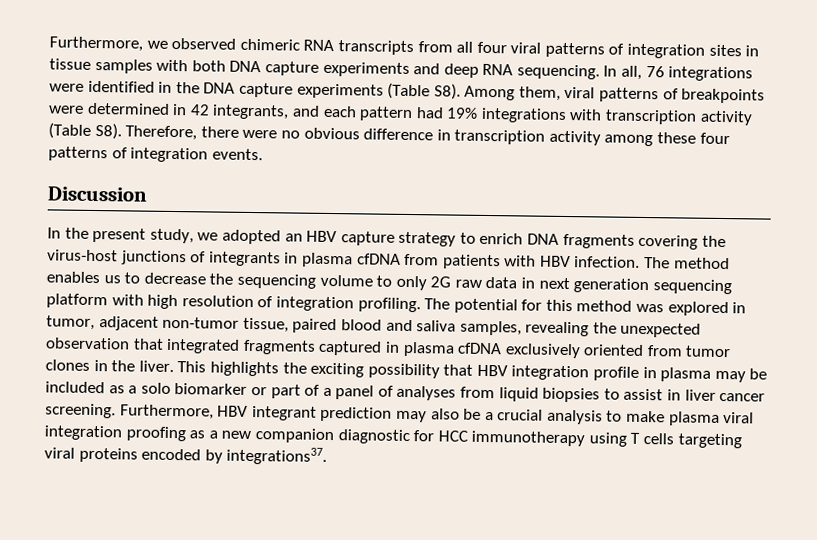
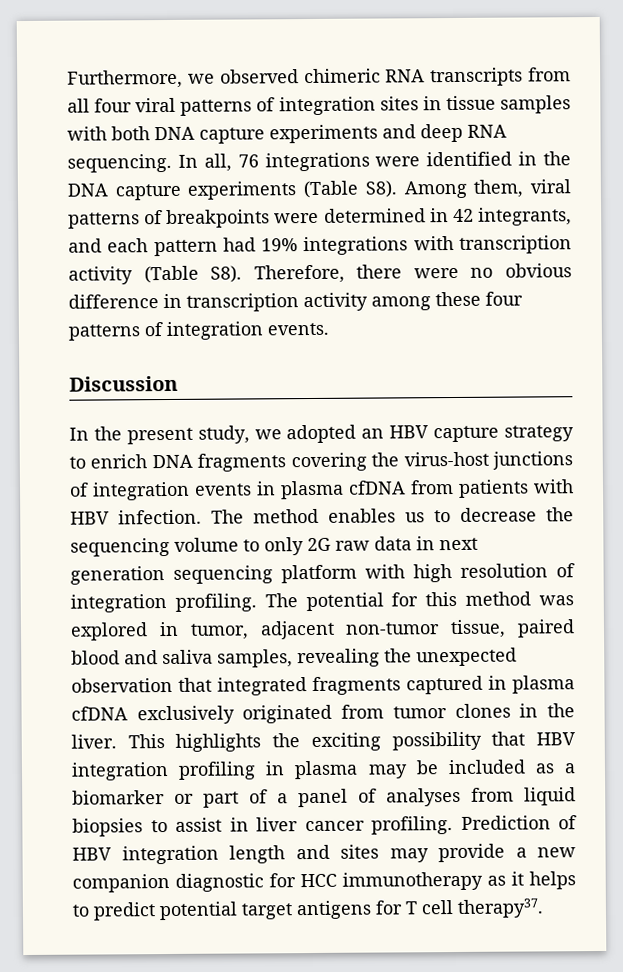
[208,251,281,267] integrants -> [92,481,252,501] integration events
[583,344,645,357] oriented -> [242,704,333,724] originated
[593,366,640,381] profile -> [178,761,257,780] profiling
[140,382,171,394] solo -> (576, 768) none
[45,403,755,426] [44,425,206,442] screening. Furthermore, HBV integrant prediction may also be a crucial analysis to make plasma viral integration proofing as -> [371,815,577,835] [72,843,505,865] profiling. Prediction of HBV integration length and sites may provide
[588,432,742,449] [44,446,328,465] using T cells targeting viral proteins encoded by integrations37. -> [487,871,576,890] [72,898,544,921] as it helps to predict potential target antigens for T cell therapy37.

